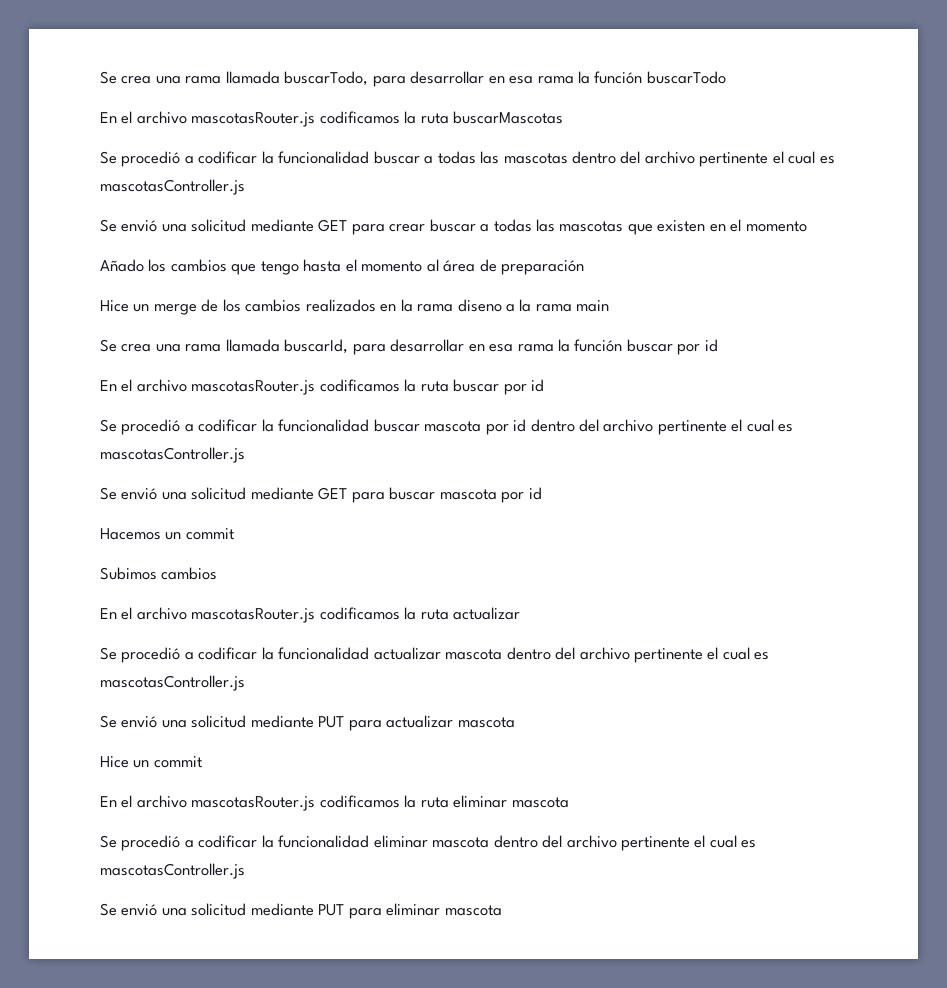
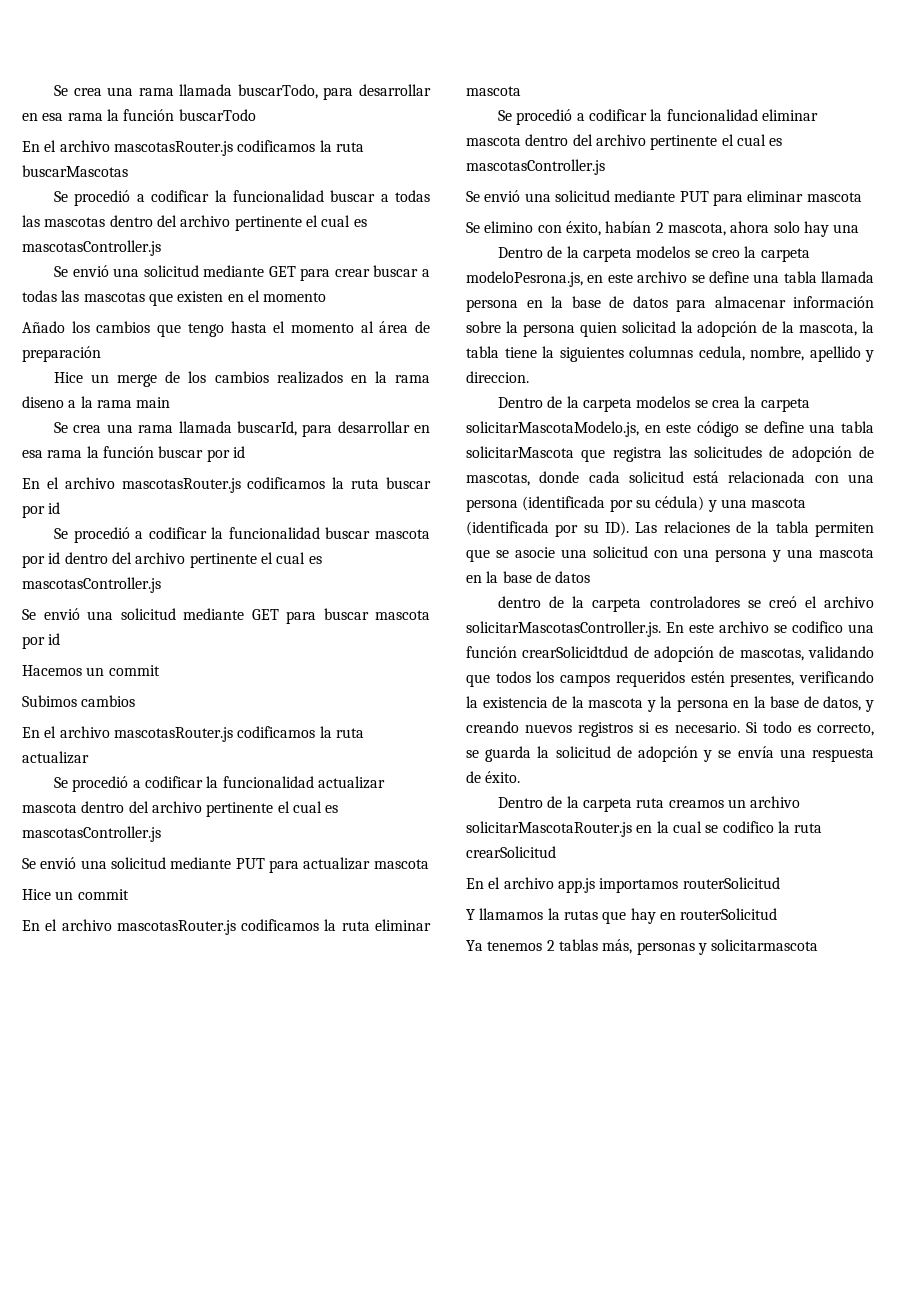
(502, 910) none -> [466,221,860,237] [498,246,810,262] [466,271,874,287] [466,296,874,312] [466,321,874,337] [466,346,874,362] [466,371,529,383] [498,396,810,412] [466,421,874,437] [466,446,874,462] [466,471,874,486] [466,496,807,512] [466,521,874,537] [466,546,874,562] [466,571,591,583] [498,596,874,612] [466,621,874,637] [466,646,874,662] [466,671,874,687] [466,696,875,712] [466,721,874,737] [466,746,874,762] [466,771,521,783] [498,796,801,812] [466,821,823,837] [466,846,556,858] [466,877,780,893] [466,908,778,924] [466,939,819,955] // Se elimino con éxito, habían 2 mascota, ahora solo hay una // Dentro de la carpeta modelos se creo la carpeta modeloPesrona.js, en este archivo se define una tabla llamada persona en la base de datos para almacenar información sobre la persona quien solicitad la adopción de la mascota, la tabla tiene la siguientes columnas cedula, nombre, apellido y direccion. // Dentro de la carpeta modelos se crea la carpeta solicitarMascotaModelo.js, en este código se define una tabla solicitarMascota que registra las solicitudes de adopción de mascotas, donde cada solicitud está relacionada con una persona (identificada por su cédula) y una mascota (identificada por su ID). Las relaciones de la tabla permiten que se asocie una solicitud con una persona y una mascota en la base de datos // dentro de la carpeta controladores se creó el archivo solicitarMascotasController.js. En este archivo se codifico una función crearSolicidtdud de adopción de mascotas, validando que todos los campos requeridos estén presentes, verificando la existencia de la mascota y la persona en la base de datos, y creando nuevos registros si es necesario. Si todo es correcto, se guarda la solicitud de adopción y se envía una respuesta de éxito. // Dentro de la carpeta ruta creamos un archivo solicitarMascotaRouter.js en la cual se codifico la ruta crearSolicitud // En el archivo app.js importamos routerSolicitud // Y llamamos la rutas que hay en routerSolicitud // Ya tenemos 2 tablas más, personas y solicitarmascota

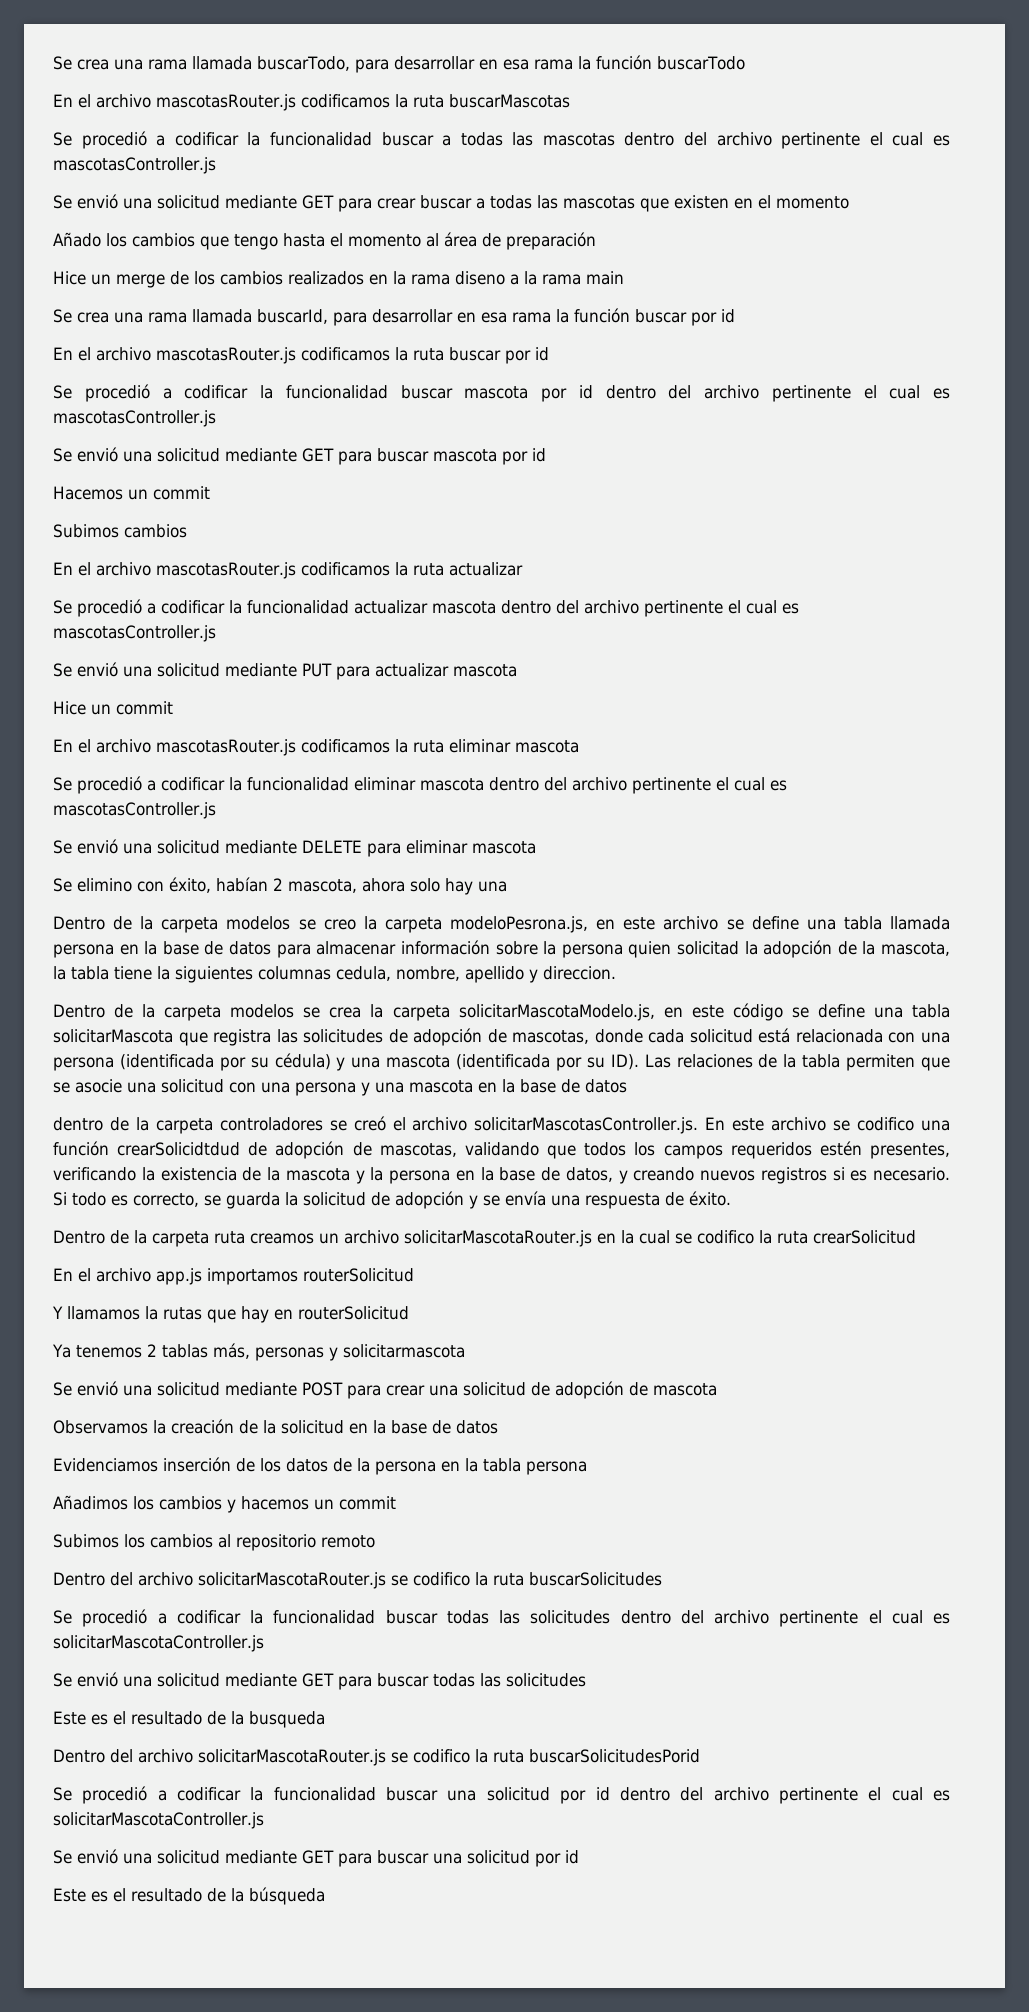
[679,191,709,202] PUT -> [302,840,362,853] DELETE
(819, 945) none -> [53,1381,717,1399] [53,1419,498,1434] [53,1457,587,1475] [53,1495,396,1513] [53,1534,375,1551] [53,1572,662,1589] [53,1609,950,1627] [53,1635,264,1652] [53,1672,586,1690] [53,1711,325,1728] [53,1749,700,1766] [53,1786,951,1804] [53,1812,264,1829] [53,1849,579,1867] [53,1887,325,1905] // Se envió una solicitud mediante POST para crear una solicitud de adopción de mascota // Observamos la creación de la solicitud en la base de datos // Evidenciamos inserción de los datos de la persona en la tabla persona // Añadimos los cambios y hacemos un commit // Subimos los cambios al repositorio remoto // Dentro del archivo solicitarMascotaRouter.js se codifico la ruta buscarSolicitudes // Se procedió a codificar la funcionalidad buscar todas las solicitudes dentro del archivo pertinente el cual es solicitarMascotaController.js // Se envió una solicitud mediante GET para buscar todas las solicitudes // Este es el resultado de la busqueda // Dentro del archivo solicitarMascotaRouter.js se codifico la ruta buscarSolicitudesPorid // Se procedió a codificar la funcionalidad buscar una solicitud por id dentro del archivo pertinente el cual es solicitarMascotaController.js // Se envió una solicitud mediante GET para buscar una solicitud por id // Este es el resultado de la búsqueda

